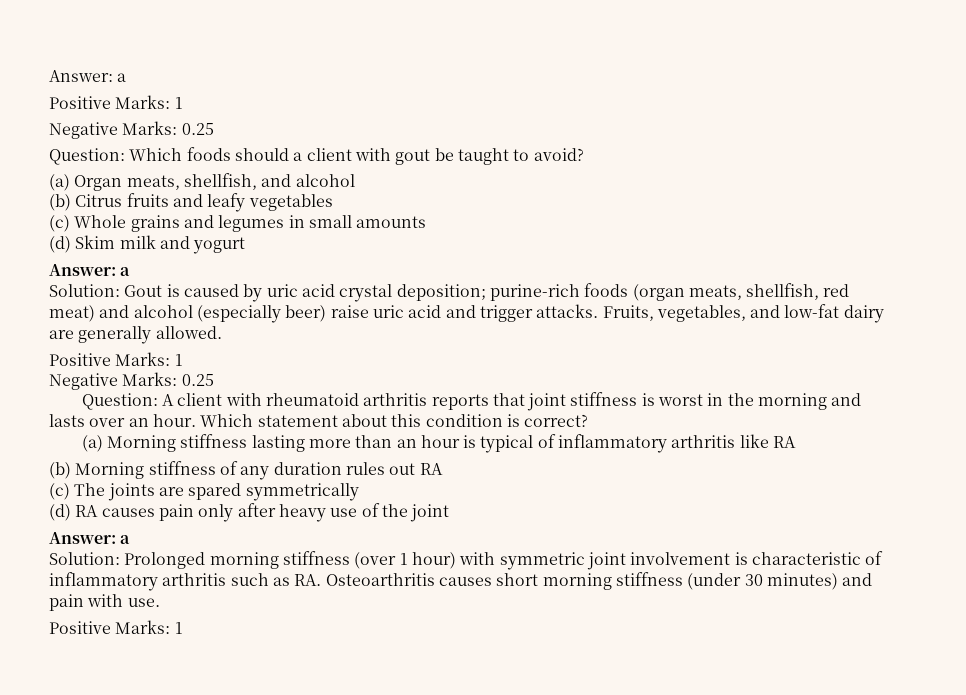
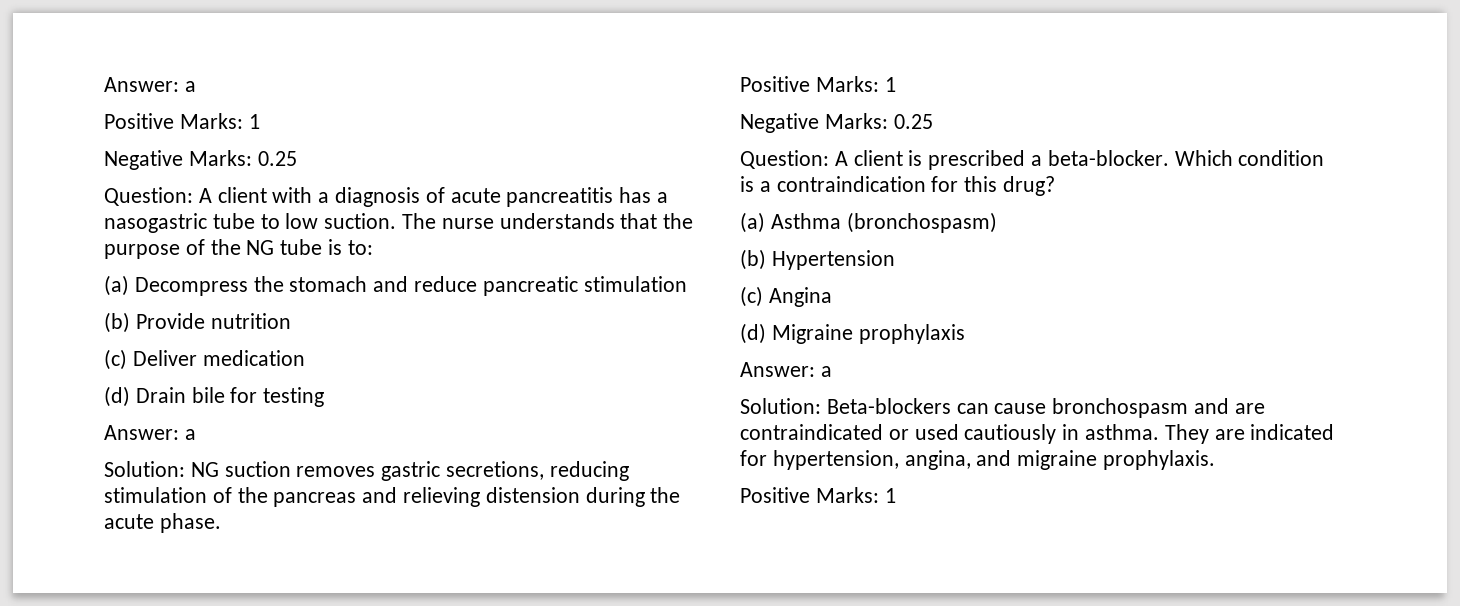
[129,147,584,165] [49,173,355,191] [49,193,333,212] [49,215,427,232] [49,235,246,254] [49,264,131,276] [49,283,850,302] [49,304,884,323] [49,326,222,344] [49,352,183,366] [49,372,214,390] [81,392,862,411] [49,414,589,427] [81,434,797,453] [49,461,443,480] [49,483,359,501] [49,503,450,522] [49,532,131,544] [49,551,884,570] [49,572,873,591] [49,594,160,611] Which foods should a client with gout be taught to avoid? // (a) Organ meats, shellfish, and alcohol // (b) Citrus fruits and leafy vegetables // (c) Whole grains and legumes in small amounts // (d) Skim milk and yogurt // Answer: a // Solution: Gout is caused by uric acid crystal deposition; purine-rich foods (organ meats, shellfish, red meat) and alcohol (especially beer) raise uric acid and trigger attacks. Fruits, vegetables, and low-fat dairy are generally allowed. // Positive Marks: 1 // Negative Marks: 0.25 // Question: A client with rheumatoid arthritis reports that joint stiffness is worst in the morning and lasts over an hour. Which statement about this condition is correct? // (a) Morning stiffness lasting more than an hour is typical of inflammatory arthritis like RA // (b) Morning stiffness of any duration rules out RA // (c) The joints are spared symmetrically // (d) RA causes pain only after heavy use of the joint // Answer: a // Solution: Prolonged morning stiffness (over 1 hour) with symmetric joint involvement is characteristic of inflammatory arthritis such as RA. Osteoarthritis causes short morning stiffness (under 30 minutes) and pain with use. -> [198,187,669,207] [104,213,694,233] [104,239,373,259] [104,275,687,296] [104,312,291,333] [104,349,305,370] [104,386,325,407] [104,425,196,440] [104,461,629,481] [104,487,681,507] [104,513,221,533] [740,76,896,92] [740,113,933,133] [740,150,1325,170] [740,176,1056,196] [740,212,997,233] [740,249,895,270] [740,286,832,307] [740,323,965,344] [740,362,832,377] [740,398,1265,418] [740,424,1335,444] [740,450,1216,470] A client with a diagnosis of acute pancreatitis has a nasogastric tube to low suction. The nurse understands that the purpose of the NG tube is to: // (a) Decompress the stomach and reduce pancreatic stimulation // (b) Provide nutrition // (c) Deliver medication // (d) Drain bile for testing // Answer: a // Solution: NG suction removes gastric secretions, reducing stimulation of the pancreas and relieving distension during the acute phase. // Positive Marks: 1 // Negative Marks: 0.25 // Question: A client is prescribed a beta-blocker. Which condition is a contraindication for this drug? // (a) Asthma (bronchospasm) // (b) Hypertension // (c) Angina // (d) Migraine prophylaxis // Answer: a // Solution: Beta-blockers can cause bronchospasm and are contraindicated or used cautiously in asthma. They are indicated for hypertension, angina, and migraine prophylaxis.

